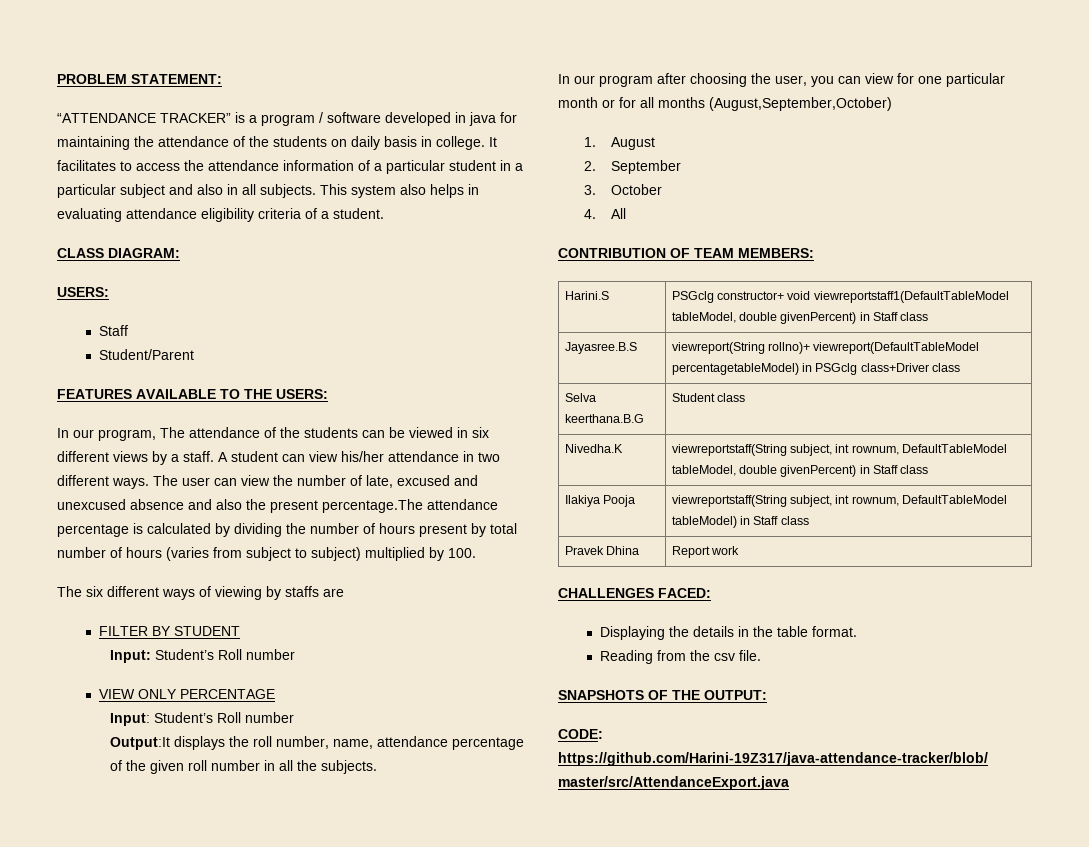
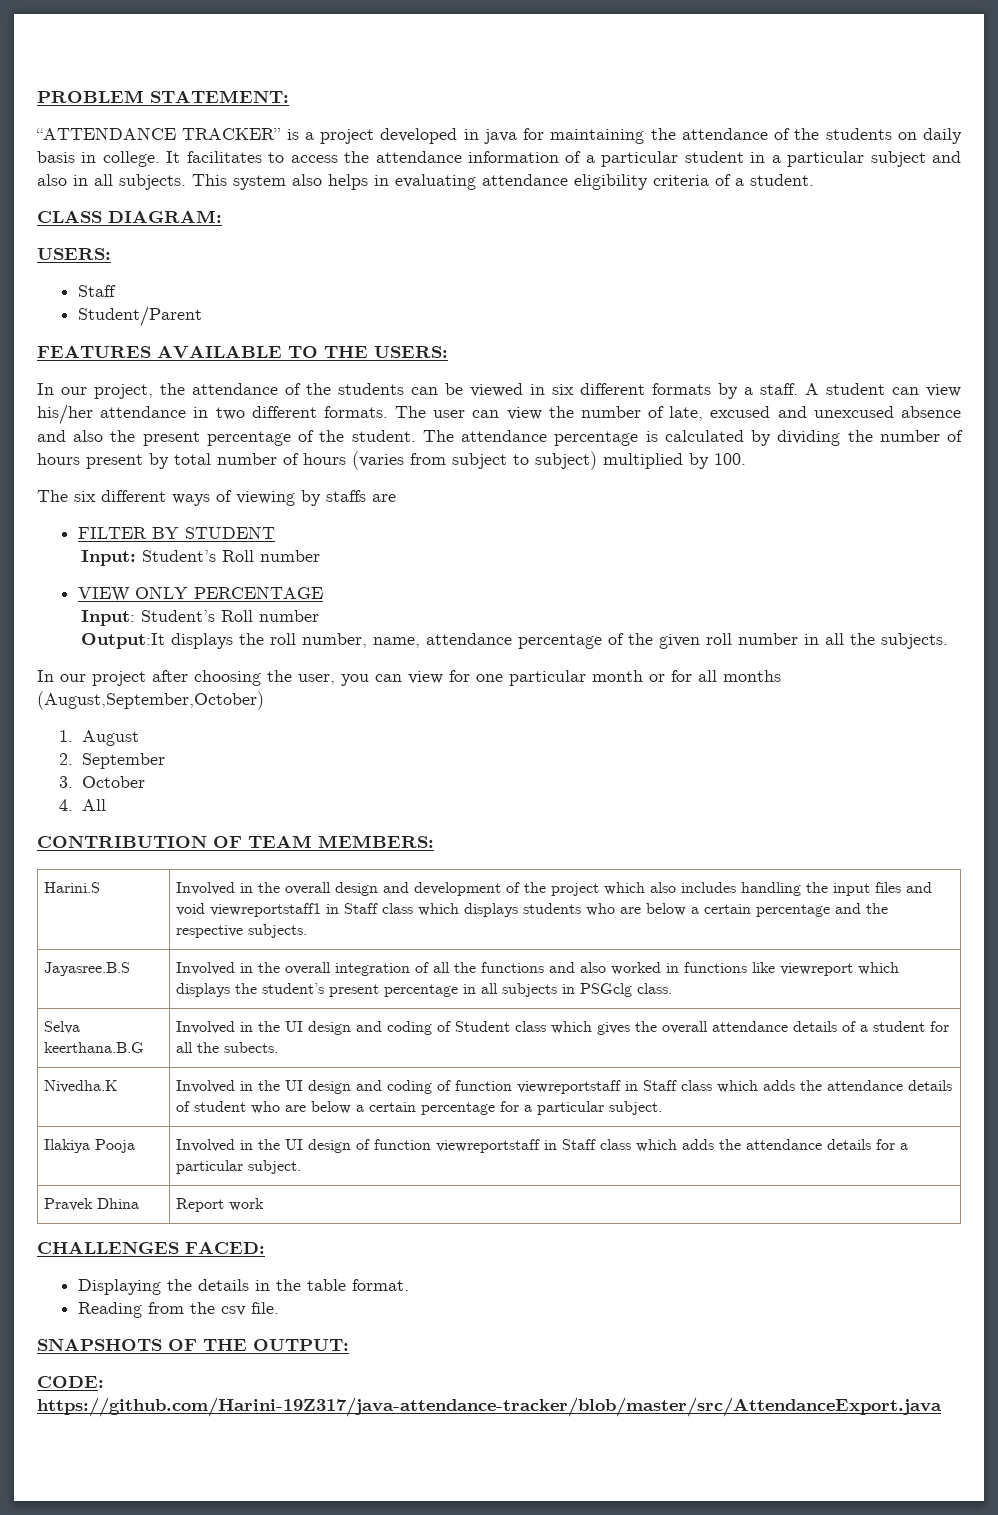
[261,112,381,126] program / software -> [320,129,374,144] project
[98,427,185,441] program, The -> [94,383,185,399] project, the
[113,451,148,462] views -> [652,383,711,395] formats
[112,478,149,489] ways. -> [323,406,388,418] formats.
[322,499,423,513] percentage.The -> [206,430,454,446] percentage of the student. The
[599,75,653,87] program -> [92,671,146,686] project
[671,291,1009,303] [671,312,929,324] [564,342,637,354] [671,342,980,354] [671,363,961,375] [564,393,596,402] [564,414,644,423] [671,393,745,402] [564,444,623,453] [671,444,1008,456] [671,465,929,477] [564,495,635,507] [671,495,1008,507] [671,516,809,528] PSGclg constructor+ void viewreportstaff1(DefaultTableModel tableModel, double givenPercent) in Staff class // Jayasree.B.S | viewreport(String rollno)+ viewreport(DefaultTableModel percentagetableModel) in PSGclg class+Driver class // Selva keerthana.B.G | Student class // Nivedha.K | viewreportstaff(String subject, int rownum, DefaultTableModel tableModel, double givenPercent) in Staff class // Ilakiya Pooja | viewreportstaff(String subject, int rownum, DefaultTableModel tableModel) in Staff class -> [176,882,933,896] [176,903,889,917] [176,924,308,938] [44,962,131,976] [176,962,900,976] [176,983,673,997] [44,1021,81,1034] [44,1042,145,1053] [176,1021,950,1035] [176,1042,279,1053] [44,1080,118,1093] [176,1080,953,1094] [176,1101,663,1115] [44,1139,136,1153] [176,1139,909,1153] [176,1160,302,1174] Involved in the overall design and development of the project which also includes handling the input files and void viewreportstaff1 in Staff class which displays students who are below a certain percentage and the respective subjects. // Jayasree.B.S | Involved in the overall integration of all the functions and also worked in functions like viewreport which displays the student’s present percentage in all subjects in PSGclg class. // Selva keerthana.B.G | Involved in the UI design and coding of Student class which gives the overall attendance details of a student for all the subects. // Nivedha.K | Involved in the UI design and coding of function viewreportstaff in Staff class which adds the attendance details of student who are below a certain percentage for a particular subject. // Ilakiya Pooja | Involved in the UI design of function viewreportstaff in Staff class which adds the attendance details for a particular subject.

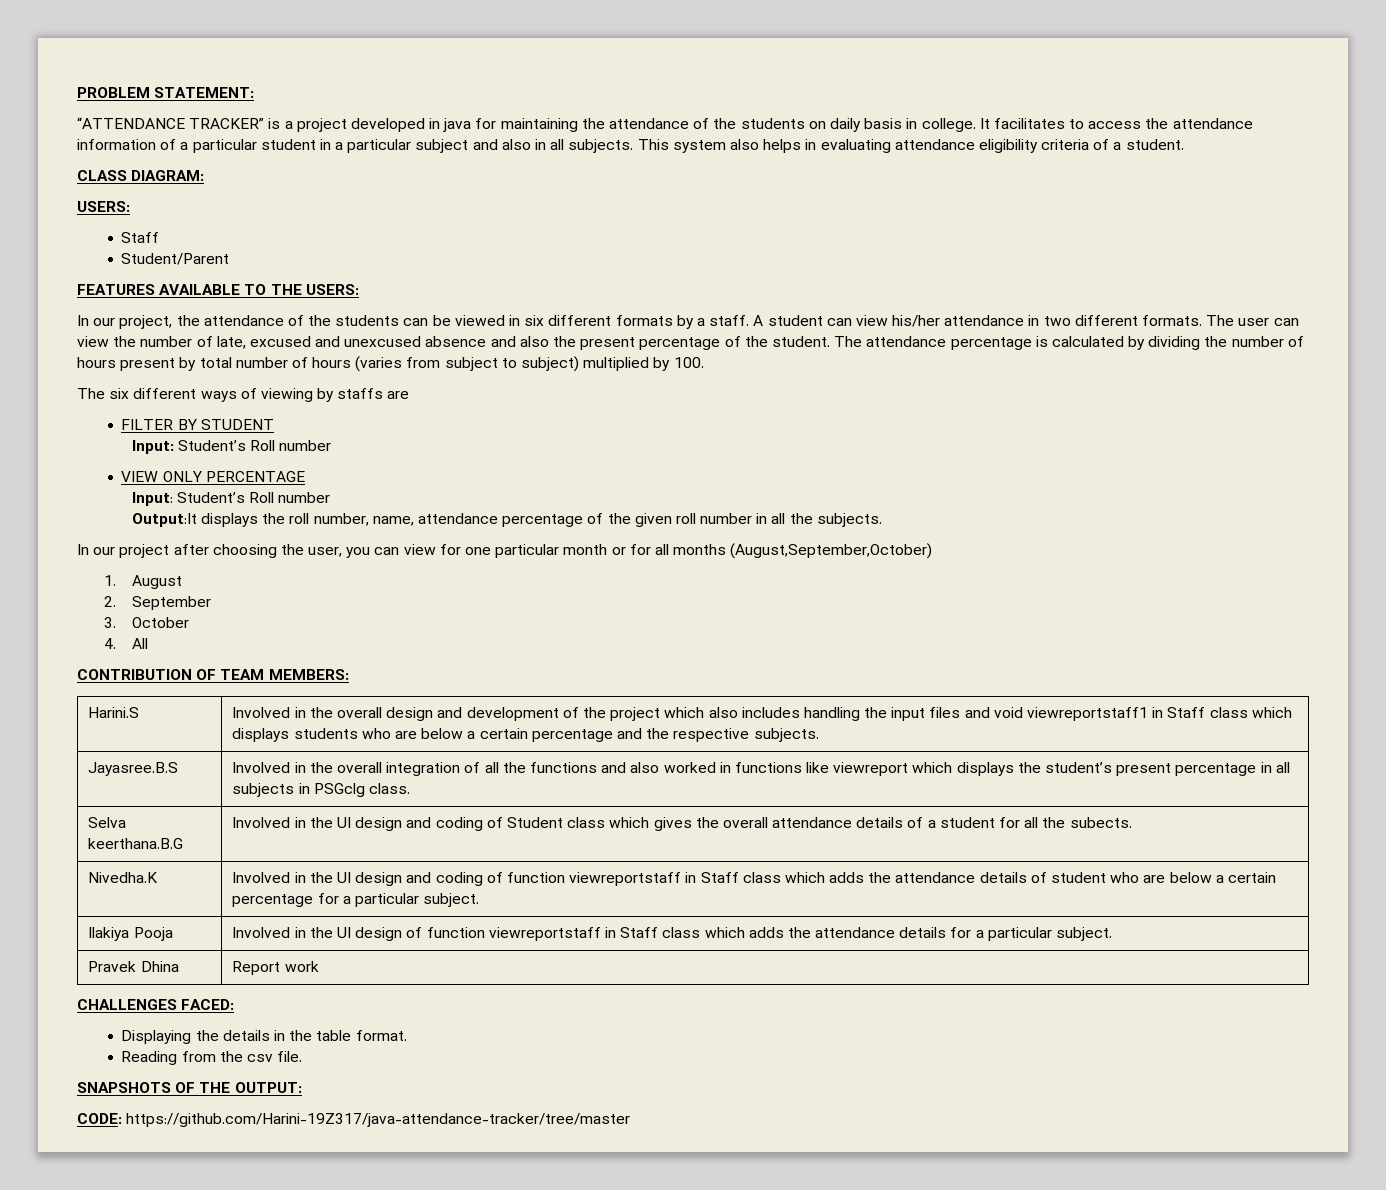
[37,1397,942,1417] https://github.com/Harini-19Z317/java-attendance-tracker/blob/master/src/AttendanceExport.java -> [126,1113,631,1127] https://github.com/Harini-19Z317/java-attendance-tracker/tree/master

